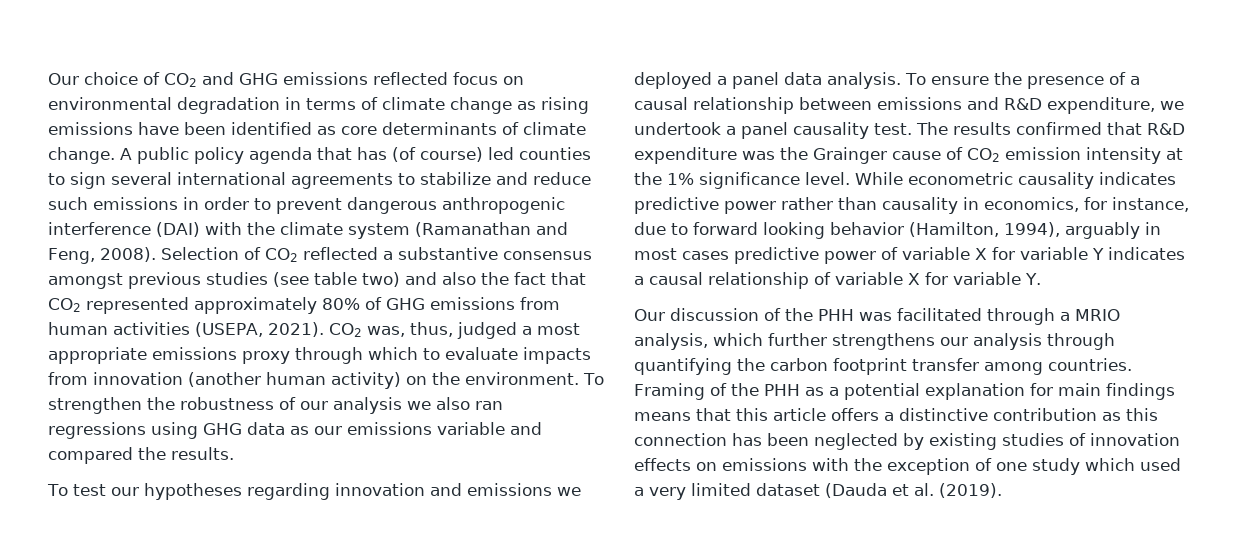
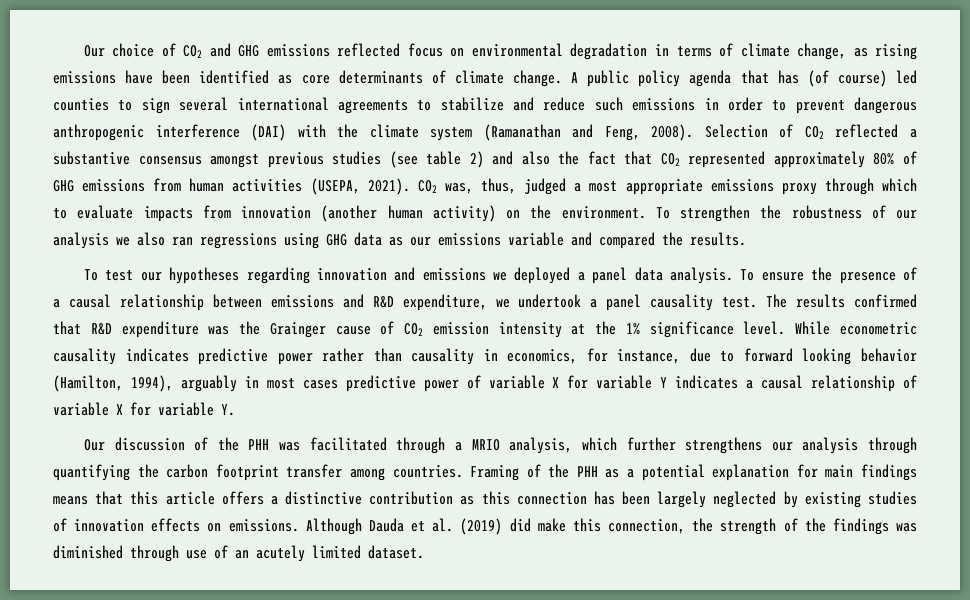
[450,97,512,114] change -> [796,43,846,60] change,
[362,272,400,287] two) -> [469,151,484,168] 2)
(809, 439) none -> [657,491,707,508] largely
[722,458,1181,475] [634,483,1002,500] emissions with the exception of one study which used a very limited dataset (Dauda et al. (2019). -> [228,518,917,535] [53,545,424,562] emissions. Although Dauda et al. (2019) did make this connection, the strength of the findings was diminished through use of an acutely limited dataset.

